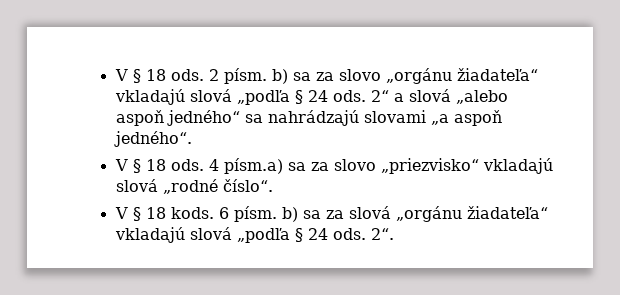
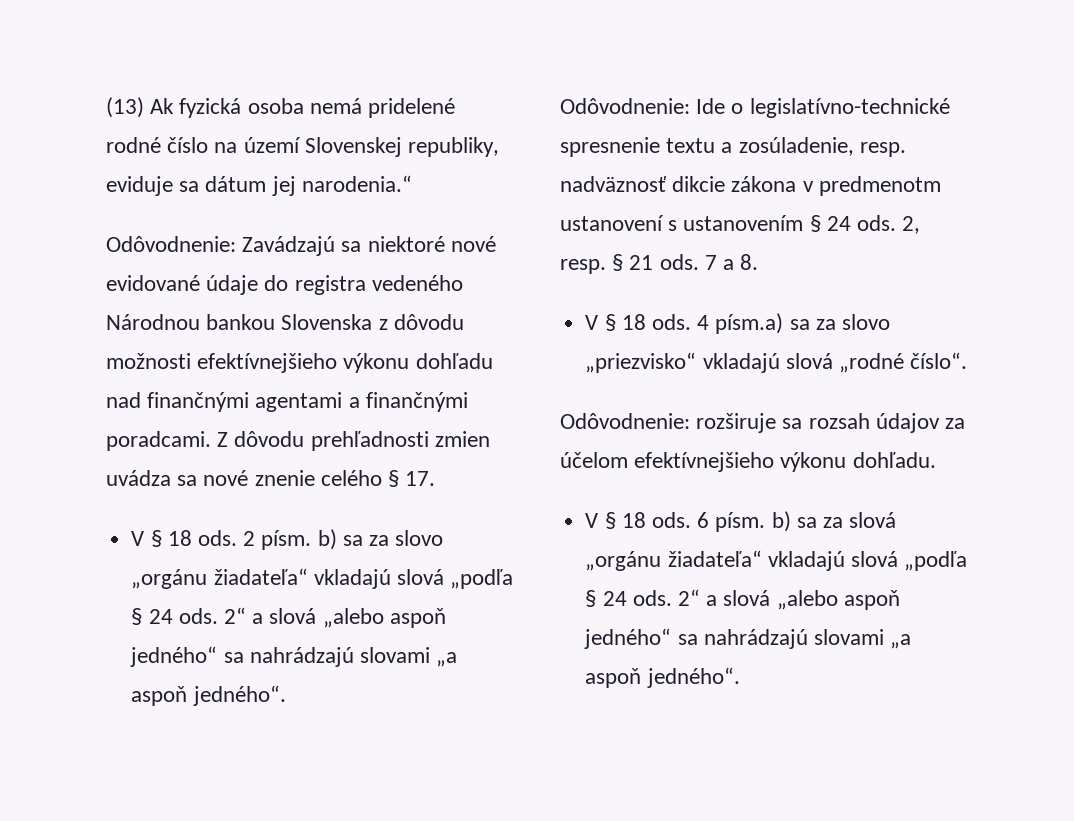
(114, 75) none -> [106,97,456,118] [106,137,500,157] [106,175,412,196] [106,236,496,256] [106,275,463,295] [106,314,464,330] [106,353,493,373] [106,392,468,412] [106,431,490,451] [106,470,436,487] (13) Ak fyzická osoba nemá pridelené rodné číslo na území Slovenskej republiky, eviduje sa dátum jej narodenia.“ // Odôvodnenie: Zavádzajú sa niektoré nové evidované údaje do registra vedeného Národnou bankou Slovenska z dôvodu možnosti efektívnejšieho výkonu dohľadu nad finančnými agentami a finančnými poradcami. Z dôvodu prehľadnosti zmien uvádza sa nové znenie celého § 17. //
(192, 139) none -> [560,98,950,118] [560,137,906,157] [560,176,941,196] [560,215,921,234] [560,254,759,274] // Odôvodnenie: Ide o legislatívno-technické spresnenie textu a zosúladenie, resp. nadväznosť dikcie zákona v predmenotm ustanovení s ustanovením § 24 ods. 2, resp. § 21 ods. 7 a 8.
[114,207,214,221] // V § 18 kods. -> [560,413,966,433] [560,452,936,472] [585,512,691,529] // Odôvodnenie: rozširuje sa rozsah údajov za účelom efektívnejšieho výkonu dohľadu. // V § 18 ods.
[370,228,394,240] 2“. -> [677,589,900,610] [584,628,912,649] [585,667,740,688] 2“ a slová „alebo aspoň jedného“ sa nahrádzajú slovami „a aspoň jedného“.

